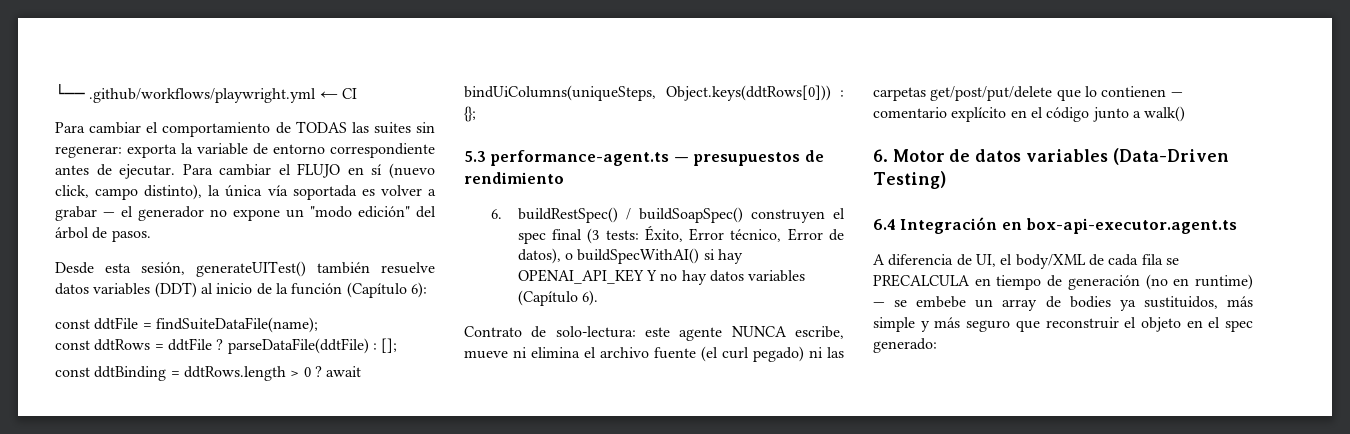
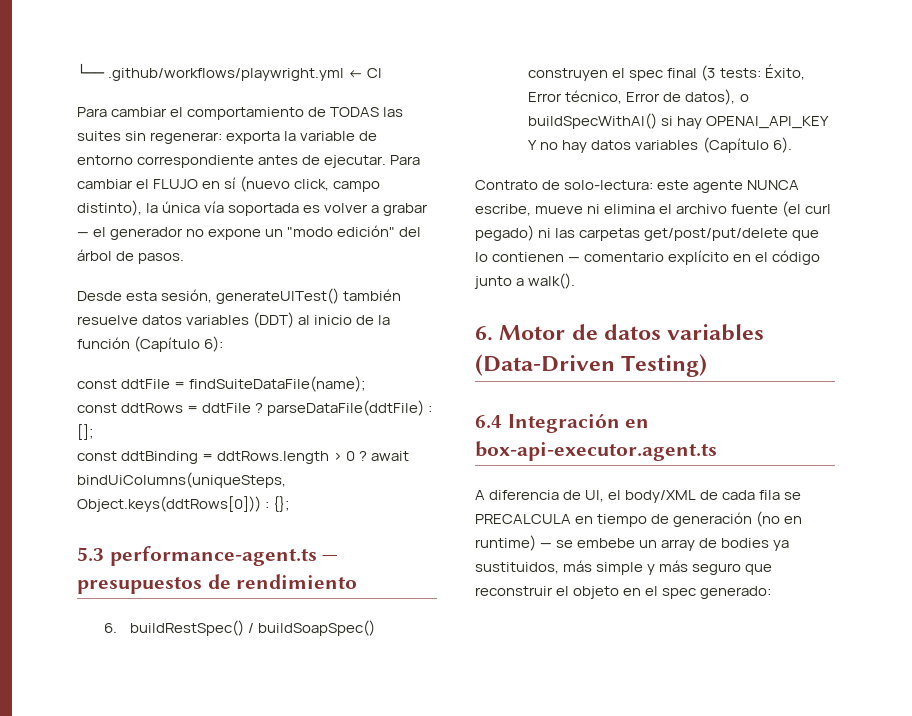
[1144,106,1186,122] walk() -> [528,273,576,289] walk().

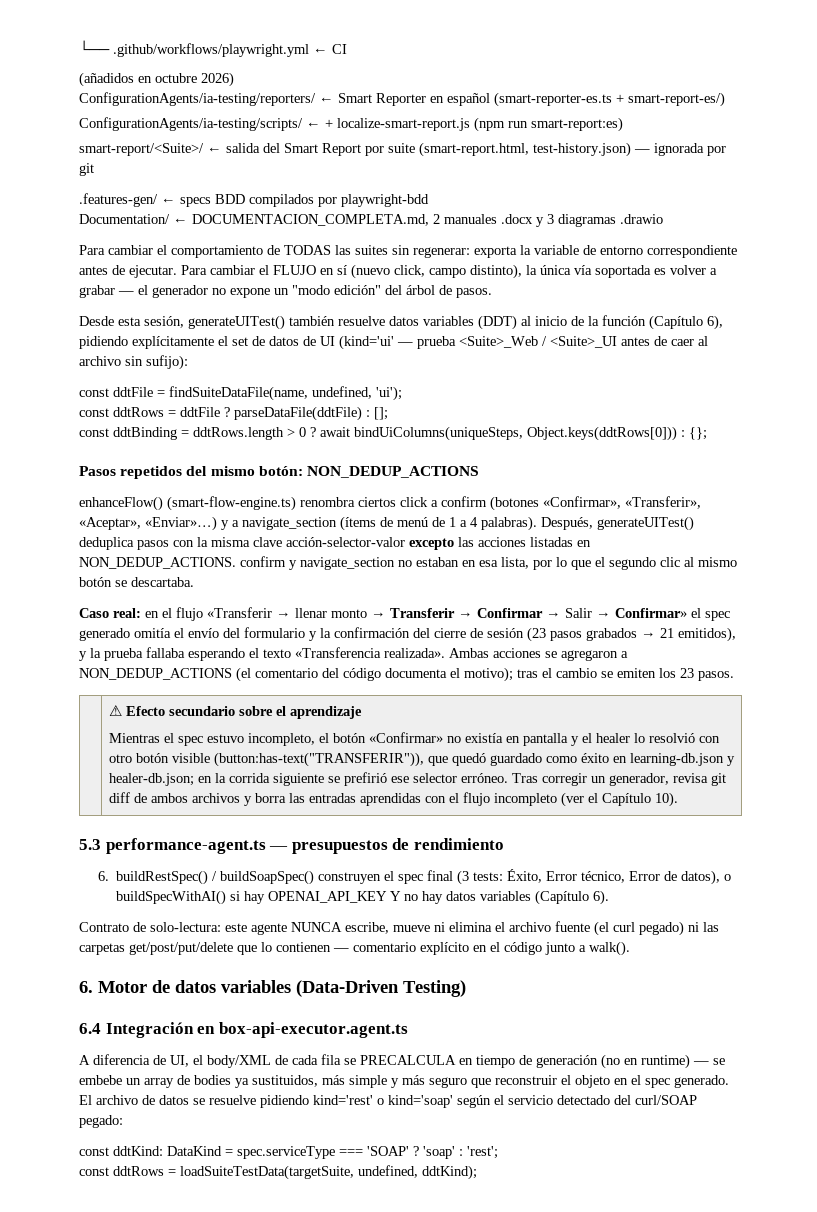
(383, 73) none -> [79,72,234,87] [79,92,725,107] [79,117,623,132] [79,142,726,157] [79,163,94,176] [79,193,429,207] [79,214,663,227] // (añadidos en octubre 2026) // ConfigurationAgents/ia-testing/reporters/ ← Smart Reporter en español (smart-reporter-es.ts + smart-report-es/) // ConfigurationAgents/ia-testing/scripts/ ← + localize-smart-report.js (npm run smart-report:es) // smart-report/<Suite>/ ← salida del Smart Report por suite (smart-report.html, test-history.json) — ignorada por git // .features-gen/ ← specs BDD compilados por playwright-bdd // Documentation/ ← DOCUMENTACION_COMPLETA.md, 2 manuales .docx y 3 diagramas .drawio
[204,336,224,352] 6): -> [707,315,723,330] [79,335,708,350] [79,355,188,370] 6), pidiendo explícitamente el set de datos de UI (kind='ui' — prueba <Suite>_Web / <Suite>_UI antes de caer al archivo sin sufijo):
[189,376,367,392] findSuiteDataFile(name); -> [169,386,402,401] findSuiteDataFile(name, undefined, 'ui');
(291, 504) none -> [79,466,479,479] [79,496,701,511] [79,516,694,531] [79,537,591,550] [79,556,737,570] [79,577,194,587] [79,607,730,621] [79,627,736,642] [79,647,628,661] [79,667,734,682] [108,705,362,719] [108,732,720,746] [108,752,735,767] [108,772,726,786] [108,792,678,807] // Pasos repetidos del mismo botón: NON_DEDUP_ACTIONS // enhanceFlow() (smart-flow-engine.ts) renombra ciertos click a confirm (botones «Confirmar», «Transferir», «Aceptar», «Enviar»…) y a navigate_section (ítems de menú de 1 a 4 palabras). Después, generateUITest() deduplica pasos con la misma clave acción-selector-valor excepto las acciones listadas en NON_DEDUP_ACTIONS. confirm y navigate_section no estaban en esa lista, por lo que el segundo clic al mismo botón se descartaba. // Caso real: en el flujo «Transferir → llenar monto → Transferir → Confirmar → Salir → Confirmar» el spec generado omitía el envío del formulario y la confirmación del cierre de sesión (23 pasos grabados → 21 emitidos), y la prueba fallaba esperando el texto «Transferencia realizada». Ambas acciones se agregaron a NON_DEDUP_ACTIONS (el comentario del código documenta el motivo); tras el cambio se emiten los 23 pasos. // | ⚠ Efecto secundario sobre el aprendizaje // Mientras el spec estuvo incompleto, el botón «Confirmar» no existía en pantalla y el healer lo resolvió con otro botón visible (button:has-text("TRANSFERIR")), que quedó guardado como éxito en learning-db.json y healer-db.json; en la corrida siguiente se prefirió ese selector erróneo. Tras corregir un generador, revisa git diff de ambos archivos y borra las entradas aprendidas con el flujo incompleto (ver el Capítulo 10).
[700,586,772,599] generado: -> [674,1075,729,1088] [79,1095,697,1108] [79,1115,123,1128] [79,1146,498,1159] [79,1165,477,1180] generado. El archivo de datos se resuelve pidiendo kind='rest' o kind='soap' según el servicio detectado del curl/SOAP pegado: // const ddtKind: DataKind = spec.serviceType === 'SOAP' ? 'soap' : 'rest'; // const ddtRows = loadSuiteTestData(targetSuite, undefined, ddtKind);

